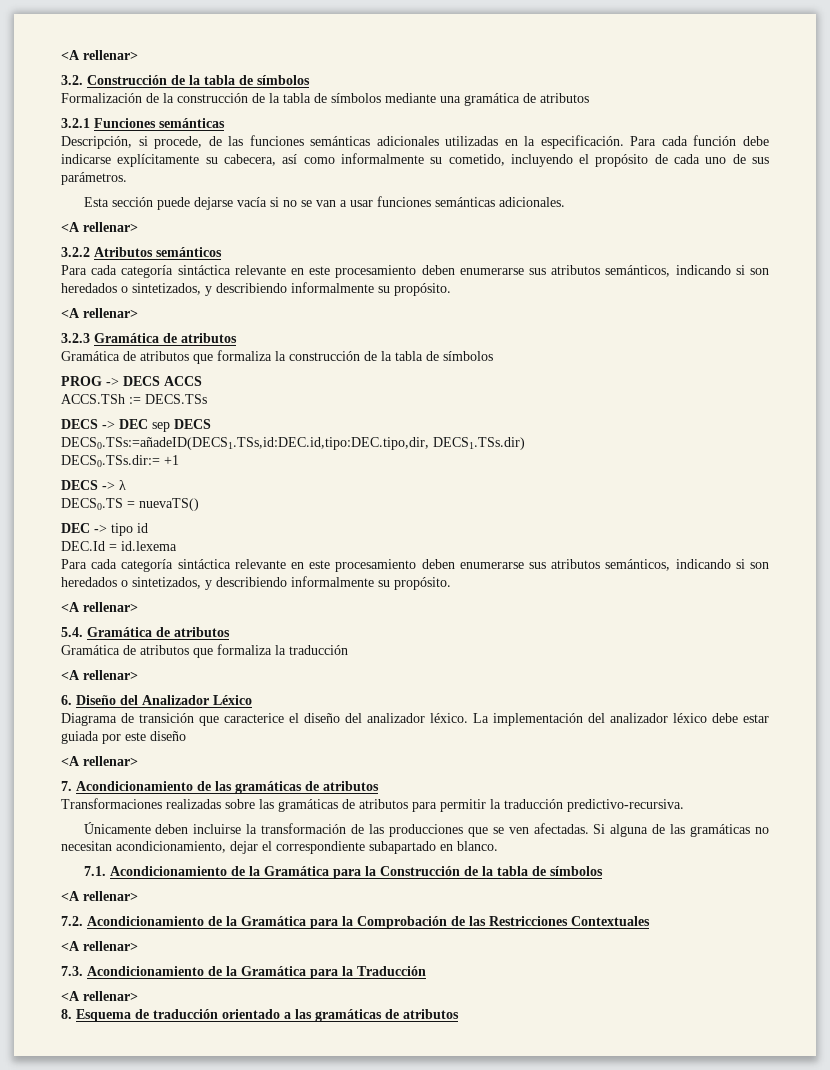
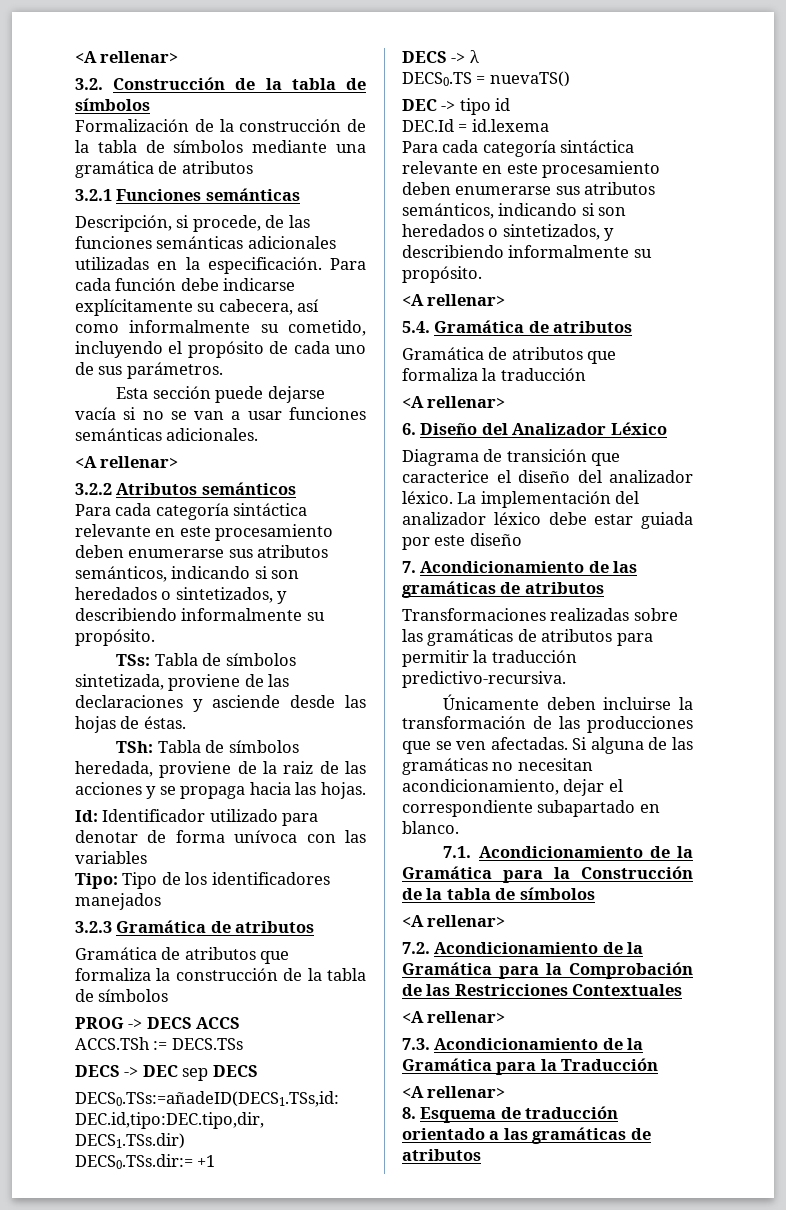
[61,308,138,318] <A rellenar> -> [116,653,296,666] [75,674,290,691] [75,695,366,712] [75,716,186,733] [116,740,299,753] [75,761,366,778] [75,782,366,799] [75,809,319,826] [75,830,366,843] [75,851,147,864] [75,872,330,889] [75,893,161,910] TSs: Tabla de símbolos sintetizada, proviene de las declaraciones y asciende desde las hojas de éstas. // TSh: Tabla de símbolos heredada, proviene de la raiz de las acciones y se propaga hacia las hojas. // Id: Identificador utilizado para denotar de forma unívoca con las variables // Tipo: Tipo de los identificadores manejados
[61,756,138,766] // <A rellenar> -> (522, 539) none

